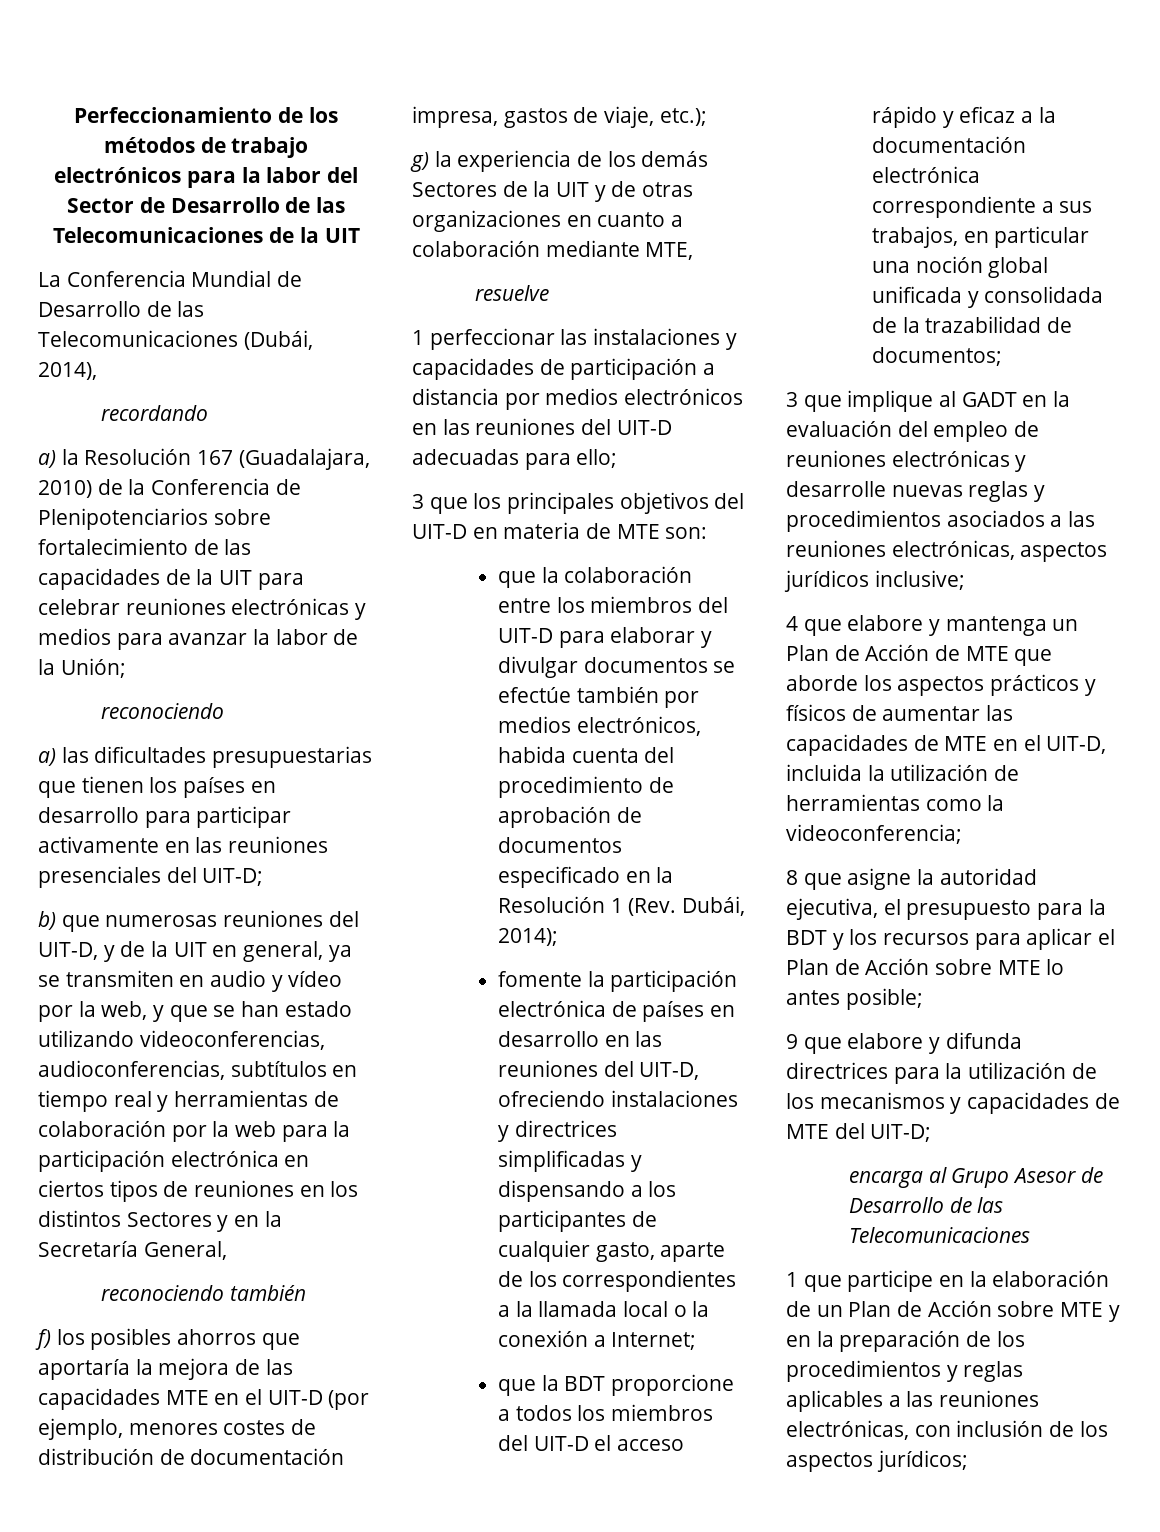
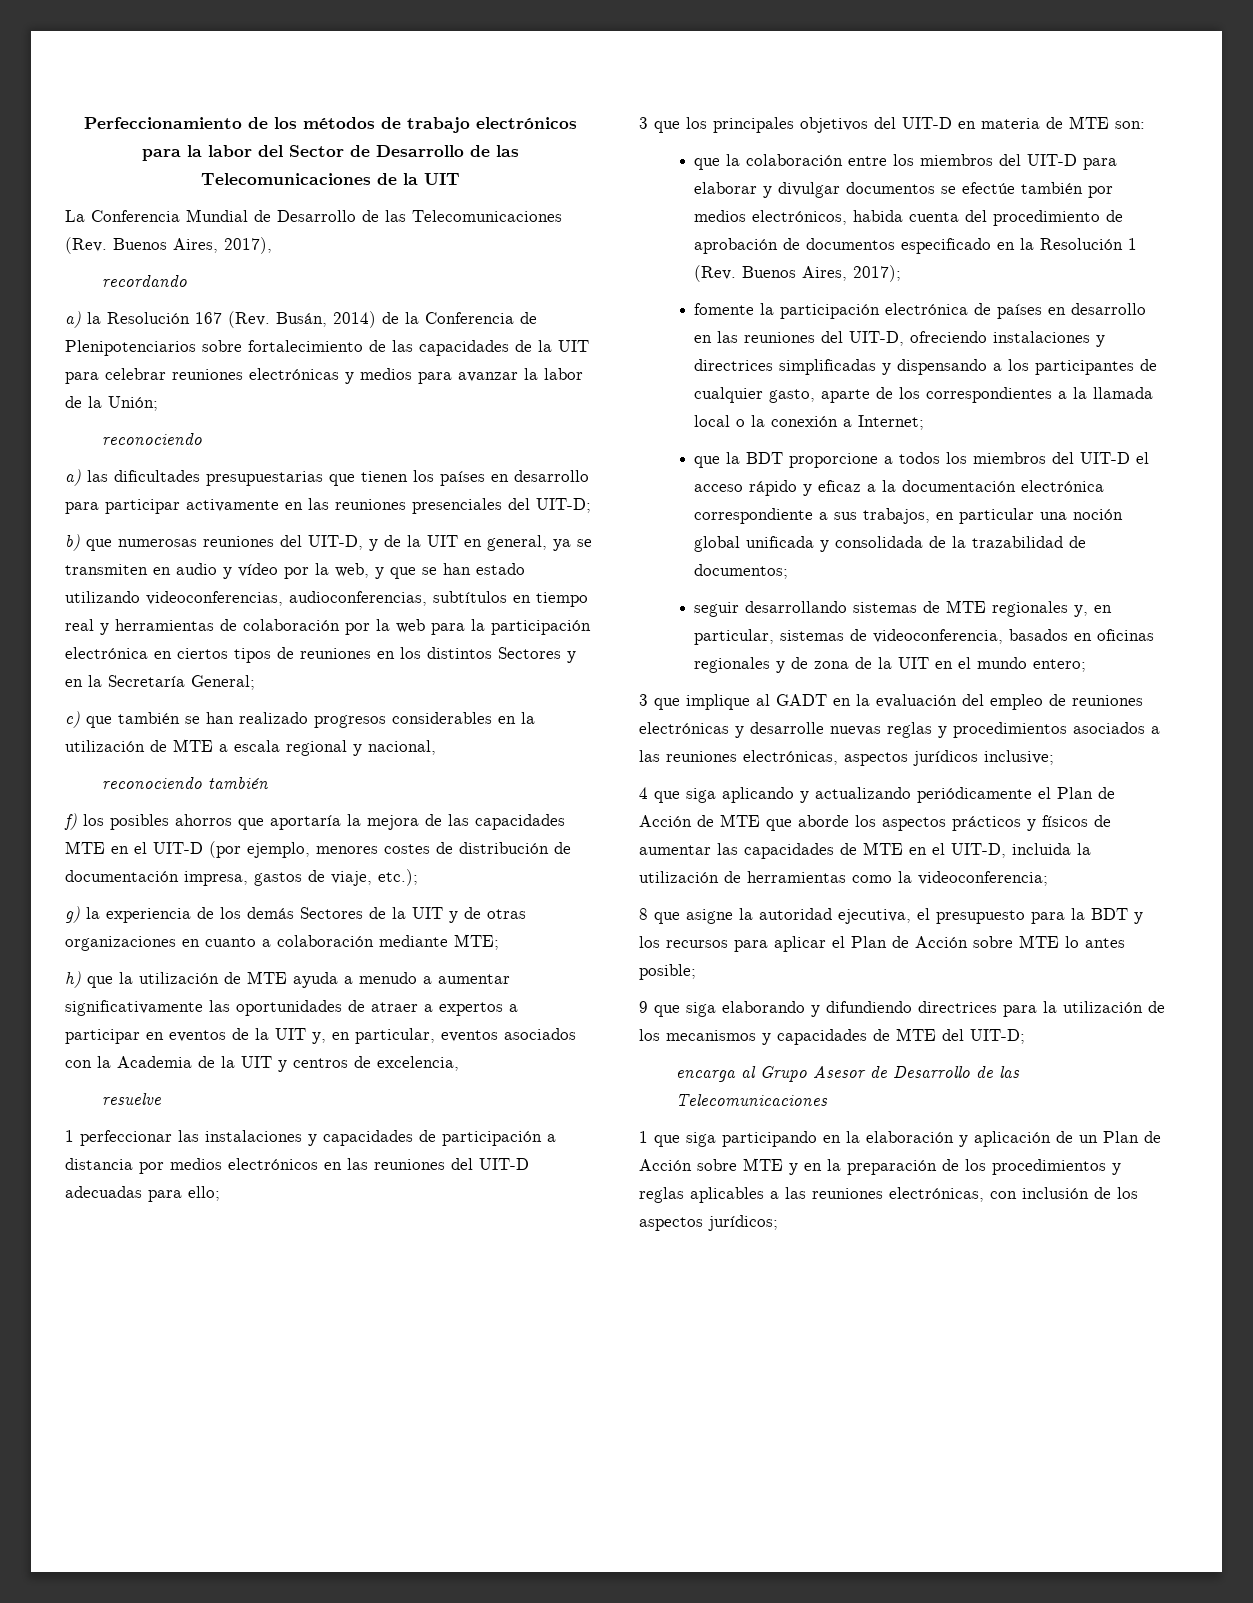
[243,330,313,350] [38,362,97,380] (Dubái, 2014), -> [65,237,272,254] (Rev. Buenos Aires, 2017),
[238,448,370,470] [38,480,92,498] (Guadalajara, 2010) -> [228,311,376,328] (Rev. Busán, 2014)
[143,1241,227,1260] General, -> [191,675,255,690] [65,711,535,728] [65,739,436,756] General; // c) que también se han realizado progresos considerables en la utilización de MTE a escala regional y nacional,
[645,242,694,260] MTE, -> [454,934,499,950] [65,971,510,988] [65,1000,518,1016] [65,1028,576,1044] [65,1056,459,1072] MTE; // h) que la utilización de MTE ayuda a menudo a aumentar significativamente las oportunidades de atraer a expertos a participar en eventos de la UIT y, en particular, eventos asociados con la Academia de la UIT y centros de excelencia,
[682,896,746,916] [498,928,559,946] Dubái, 2014); -> [742,265,902,282] Buenos Aires, 2017);
(1003, 356) none -> [694,600,1113,617] [694,629,1155,645] [694,657,1087,673] // seguir desarrollando sistemas de MTE regionales y, en particular, sistemas de videoconferencia, basados en oficinas regionales y de zona de la UIT en el mundo entero;
[847,615,1079,636] elabore y mantenga un -> [686,787,1051,803] siga aplicando y actualizando periódicamente el
[847,1032,1022,1054] elabore y difunda -> [686,1001,912,1017] siga elaborando y difundiendo
[847,1270,934,1292] participe -> [686,1131,817,1147] siga participando
(1110, 1278) none -> [959,1131,1051,1147] y aplicación

